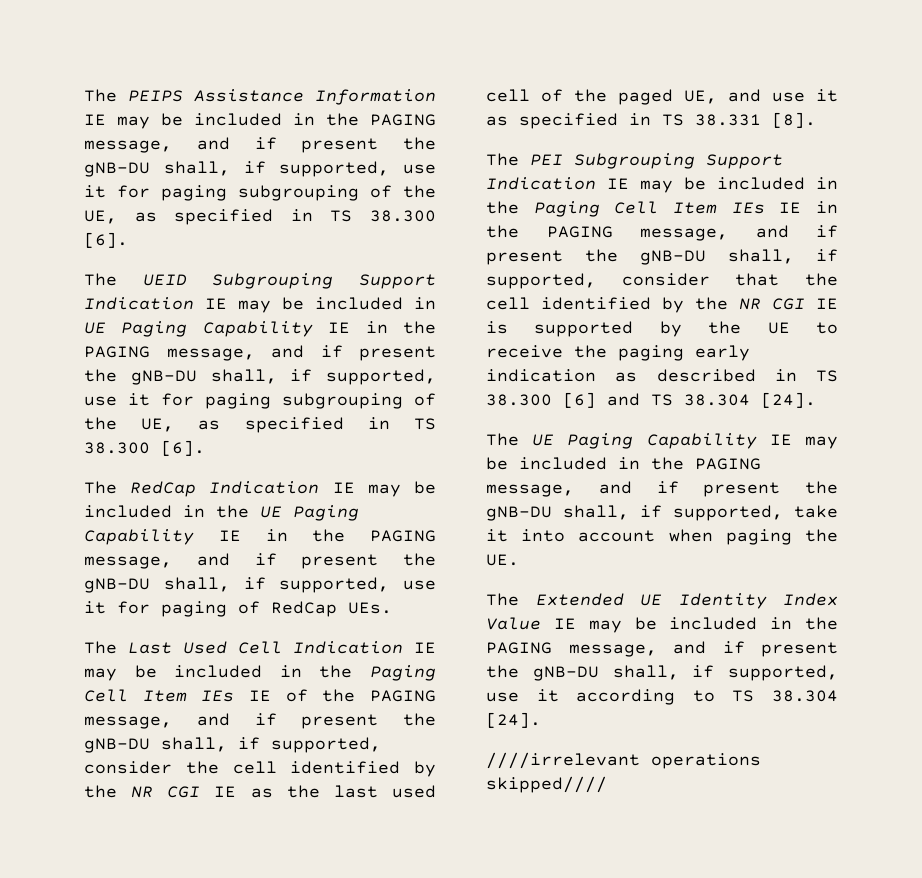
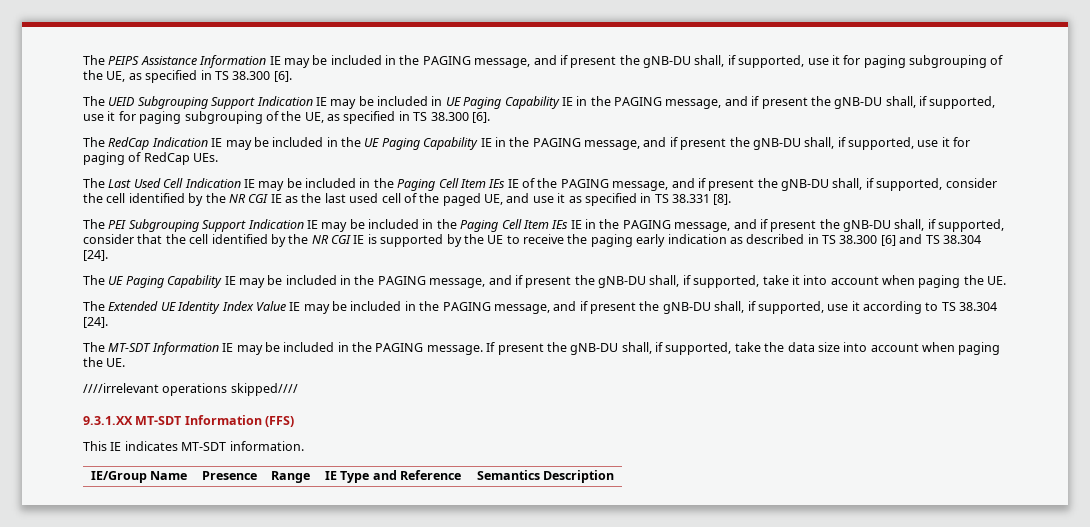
[486,752,761,769] [486,776,607,793] ////irrelevant operations skipped//// -> [83,342,1001,355] [83,357,126,367] [83,383,298,396] [83,415,295,427] [83,441,304,451] [90,471,188,483] [201,471,257,480] [270,471,310,483] [324,470,462,483] [476,470,615,483] The MT-SDT Information IE may be included in the PAGING message. If present the gNB-DU shall, if supported, take the data size into account when paging the UE. // ////irrelevant operations skipped//// // 9.3.1.XX MT-SDT Information (FFS) // This IE indicates MT-SDT information. // IE/Group Name | Presence | Range | IE Type and Reference | Semantics Description

